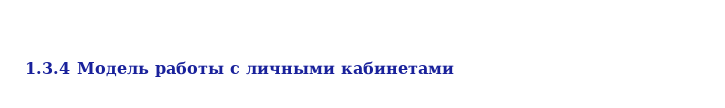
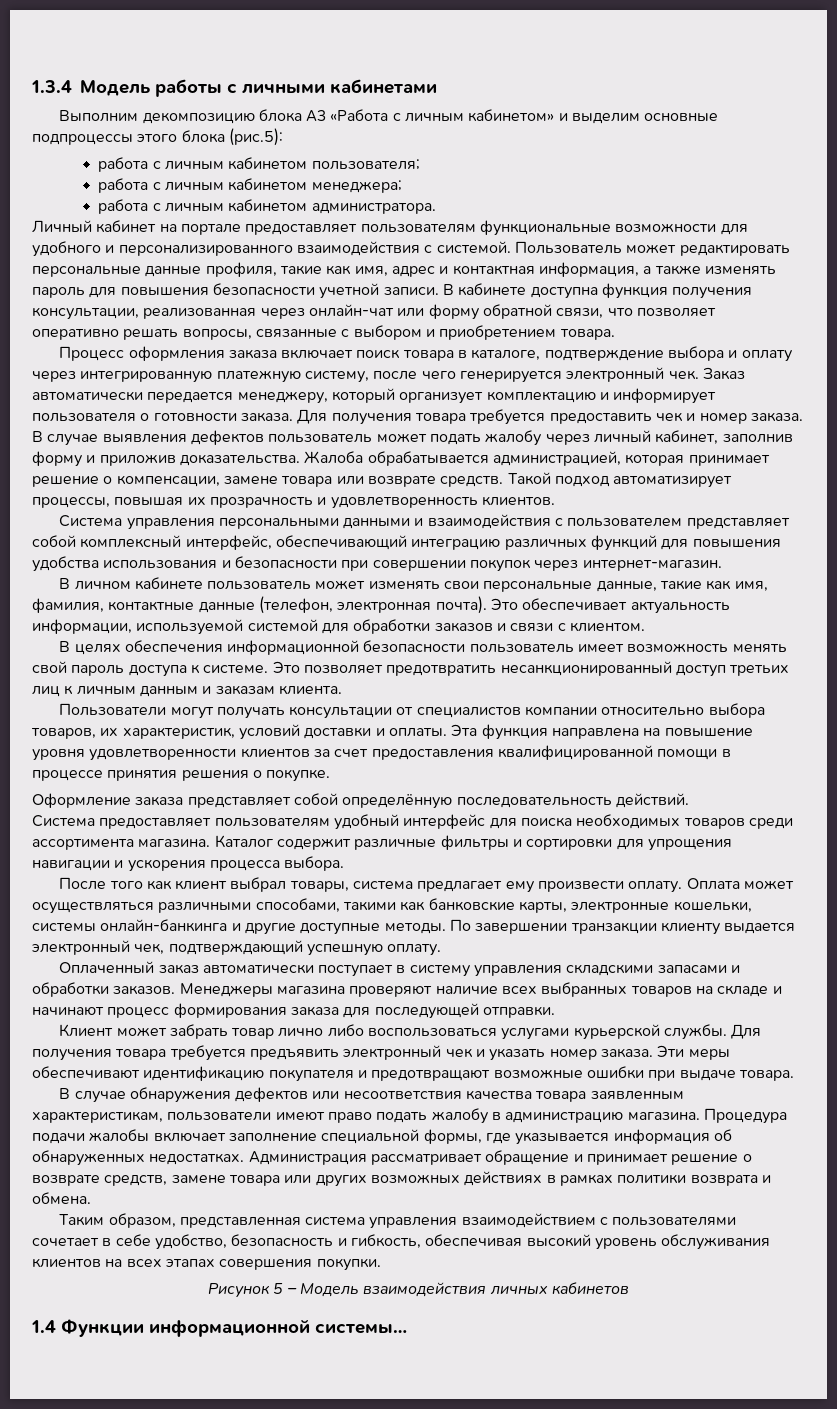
(455, 68) none -> [59,109,719,124] [32,128,283,146] [98,157,420,172] [98,178,402,193] [98,199,436,214] [32,220,748,236] [32,241,790,257] [32,262,776,277] [32,283,753,299] [32,304,716,320] [32,325,615,340] [59,346,793,362] [32,367,745,383] [32,388,717,404] [32,409,803,425] [32,430,793,446] [32,451,770,467] [32,472,733,488] [32,496,555,509] [59,514,790,530] [32,535,781,551] [32,556,722,572] [59,577,768,592] [32,596,730,614] [32,619,645,635] [59,640,787,655] [32,661,790,677] [31,685,342,697] [59,703,765,719] [31,724,753,740] [32,745,731,761] [32,769,331,782] [32,793,689,809] [32,814,793,830] [32,835,732,851] [32,856,345,872] [59,877,795,893] [32,898,752,914] [32,919,796,935] [32,940,442,956] [59,961,741,977] [32,982,782,997] [32,1003,555,1019] [59,1024,762,1040] [32,1045,730,1061] [32,1066,794,1082] [59,1087,684,1103] [32,1108,787,1124] [32,1129,732,1145] [32,1150,752,1166] [32,1171,771,1187] [32,1192,91,1204] [59,1213,737,1229] [32,1234,771,1250] [32,1258,381,1271] [208,1282,629,1298] [31,1319,407,1337] // Выполним декомпозицию блока А3 «Работа с личным кабинетом» и выделим основные подпроцессы этого блока (рис.5): // работа с личным кабинетом пользователя; // работа с личным кабинетом менеджера; // работа с личным кабинетом администратора. // Личный кабинет на портале предоставляет пользователям функциональные возможности для удобного и персонализированного взаимодействия с системой. Пользователь может редактировать персональные данные профиля, такие как имя, адрес и контактная информация, а также изменять пароль для повышения безопасности учетной записи. В кабинете доступна функция получения консультации, реализованная через онлайн-чат или форму обратной связи, что позволяет оперативно решать вопросы, связанные с выбором и приобретением товара. // Процесс оформления заказа включает поиск товара в каталоге, подтверждение выбора и оплату через интегрированную платежную систему, после чего генерируется электронный чек. Заказ автоматически передается менеджеру, который организует комплектацию и информирует пользователя о готовности заказа. Для получения товара требуется предоставить чек и номер заказа. В случае выявления дефектов пользователь может подать жалобу через личный кабинет, заполнив форму и приложив доказательства. Жалоба обрабатывается администрацией, которая принимает решение о компенсации, замене товара или возврате средств. Такой подход автоматизирует процессы, повышая их прозрачность и удовлетворенность клиентов. // Система управления персональными данными и взаимодействия с пользователем представляет собой комплексный интерфейс, обеспечивающий интеграцию различных функций для повышения удобства использования и безопасности при совершении покупок через интернет-магазин. // В личном кабинете пользователь может изменять свои персональные данные, такие как имя, фамилия, контактные данные (телефон, электронная почта). Это обеспечивает актуальность информации, используемой системой для обработки заказов и связи с клиентом. // В целях обеспечения информационной безопасности пользователь имеет возможность менять свой пароль доступа к системе. Это позволяет предотвратить несанкционированный доступ третьих лиц к личным данным и заказам клиента. // Пользователи могут получать консультации от специалистов компании относительно выбора товаров, их характеристик, условий доставки и оплаты. Эта функция направлена на повышение уровня удовлетворенности клиентов за счет предоставления квалифицированной помощи в процессе принятия решения о покупке. // Оформление заказа представляет собой определённую последовательность действий. // Система предоставляет пользователям удобный интерфейс для поиска необходимых товаров среди ассортимента магазина. Каталог содержит различные фильтры и сортировки для упрощения навигации и ускорения процесса выбора. // После того как клиент выбрал товары, система предлагает ему произвести оплату. Оплата может осуществляться различными способами, такими как банковские карты, электронные кошельки, системы онлайн-банкинга и другие доступные методы. По завершении транзакции клиенту выдается электронный чек, подтверждающий успешную оплату. // Оплаченный заказ автоматически поступает в систему управления складскими запасами и обработки заказов. Менеджеры магазина проверяют наличие всех выбранных товаров на складе и начинают процесс формирования заказа для последующей отправки. // Клиент может забрать товар лично либо воспользоваться услугами курьерской службы. Для получения товара требуется предъявить электронный чек и указать номер заказа. Эти меры обеспечивают идентификацию покупателя и предотвращают возможные ошибки при выдаче товара. // В случае обнаружения дефектов или несоответствия качества товара заявленным характеристикам, пользователи имеют право подать жалобу в администрацию магазина. Процедура подачи жалобы включает заполнение специальной формы, где указывается информация об обнаруженных недостатках. Администрация рассматривает обращение и принимает решение о возврате средств, замене товара или других возможных действиях в рамках политики возврата и обмена. // Таким образом, представленная система управления взаимодействием с пользователями сочетает в себе удобство, безопасность и гибкость, обеспечивая высокий уровень обслуживания клиентов на всех этапах совершения покупки. // Рисунок 5 – Модель взаимодействия личных кабинетов // 1.4 Функции информационной системы…

